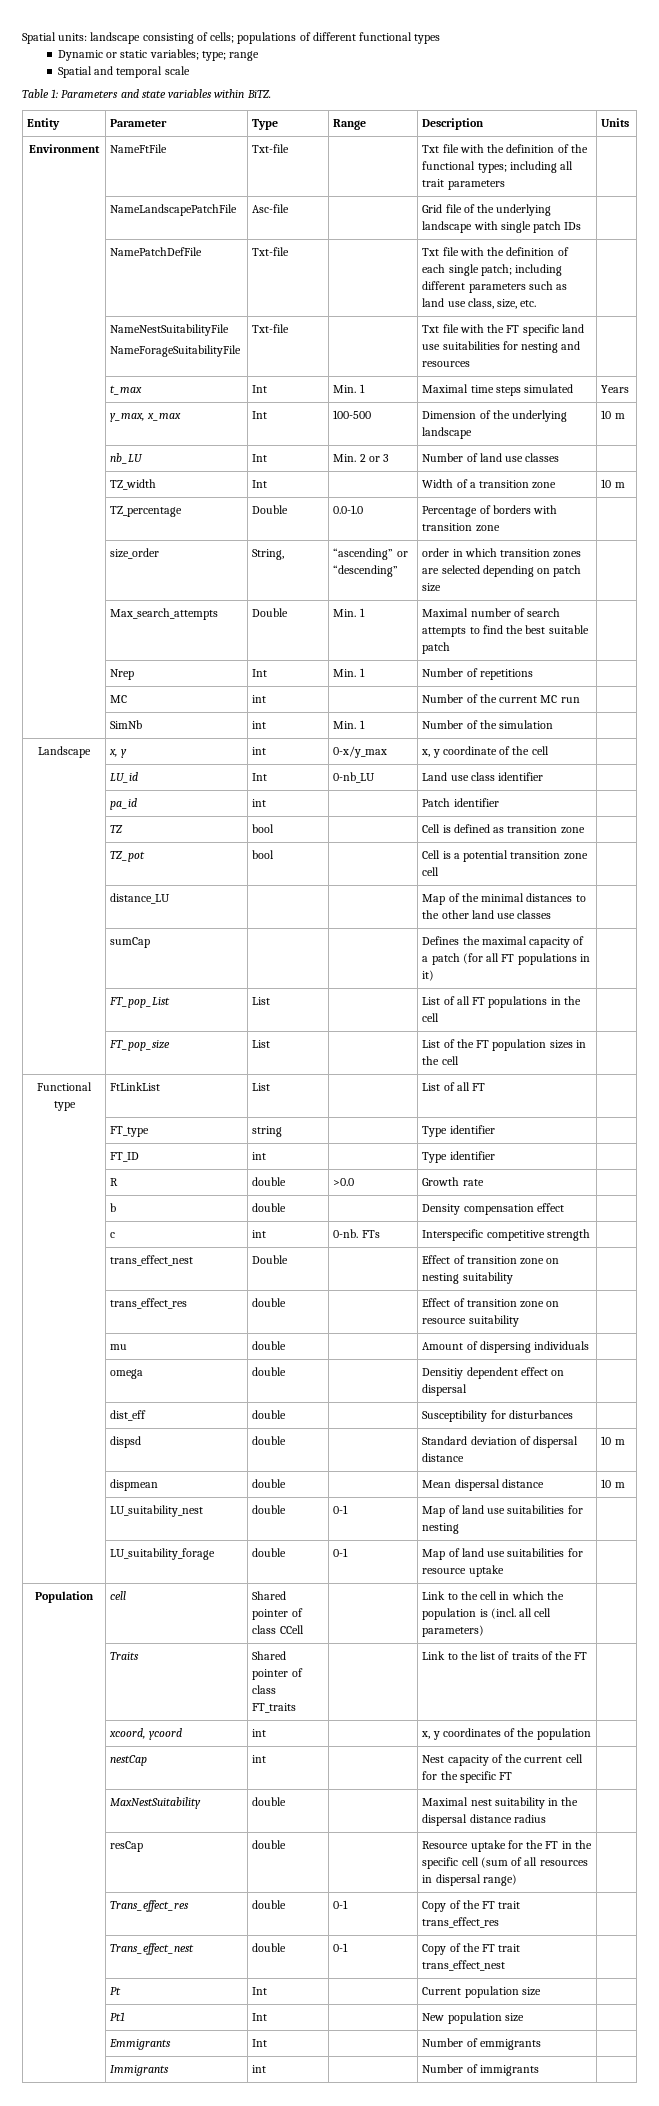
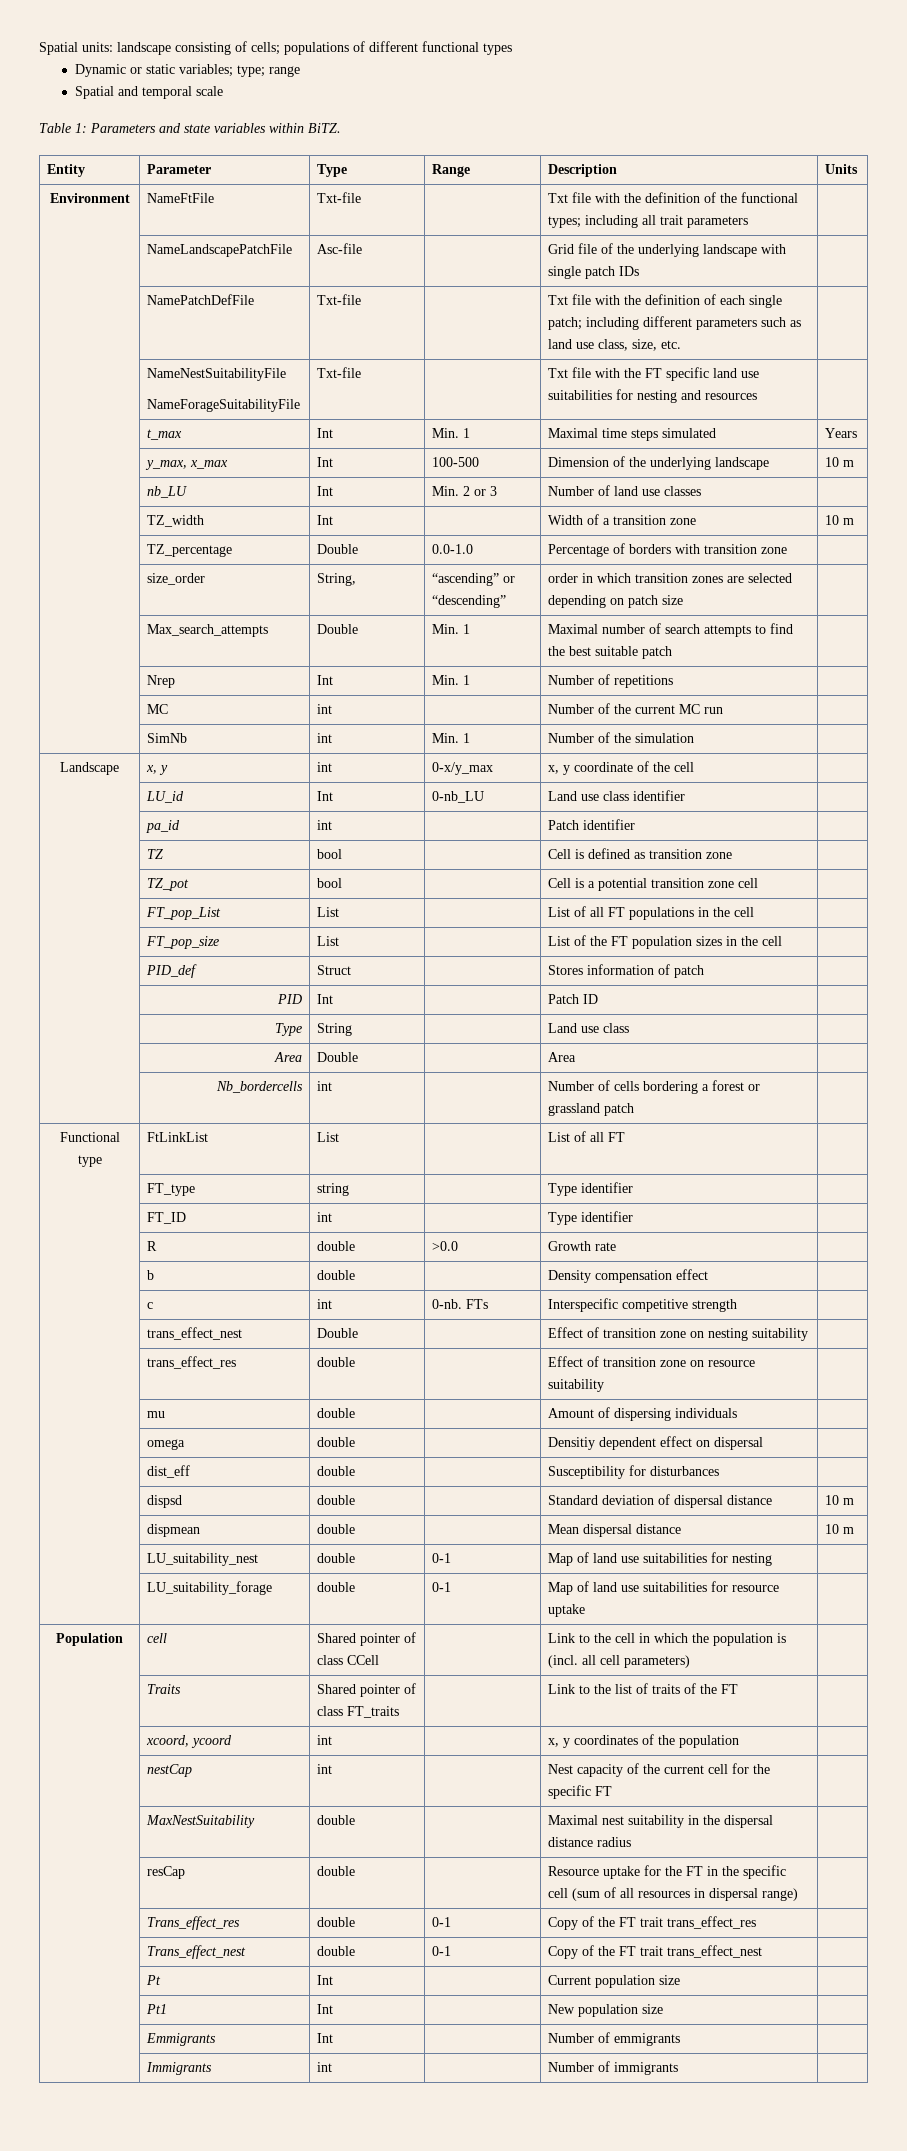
[110,893,171,904] [422,893,586,905] [422,910,552,919] [110,937,151,948] [422,936,585,948] [422,953,590,965] [422,970,435,981] // | distance_LU | | | Map of the minimal distances to the other land use classes | // | sumCap | | | Defines the maximal capacity of a patch (for all FT populations in it) | -> (759, 883) none
(459, 1060) none -> [146,964,198,978] [317,965,352,975] [548,964,705,978] [276,994,302,1004] [317,994,334,1004] [548,994,599,1004] [274,1023,302,1036] [317,1023,353,1036] [548,1023,630,1033] [273,1052,302,1062] [317,1052,359,1062] [548,1052,577,1062] [215,1081,303,1093] [317,1081,333,1091] [548,1080,761,1094] [548,1103,635,1116] // | PID_def | Struct | | Stores information of patch | // | PID | Int | | Patch ID | // | Type | String | | Land use class | // | Area | Double | | Area | // | Nb_bordercells | int | | Number of cells bordering a forest or grassland patch |

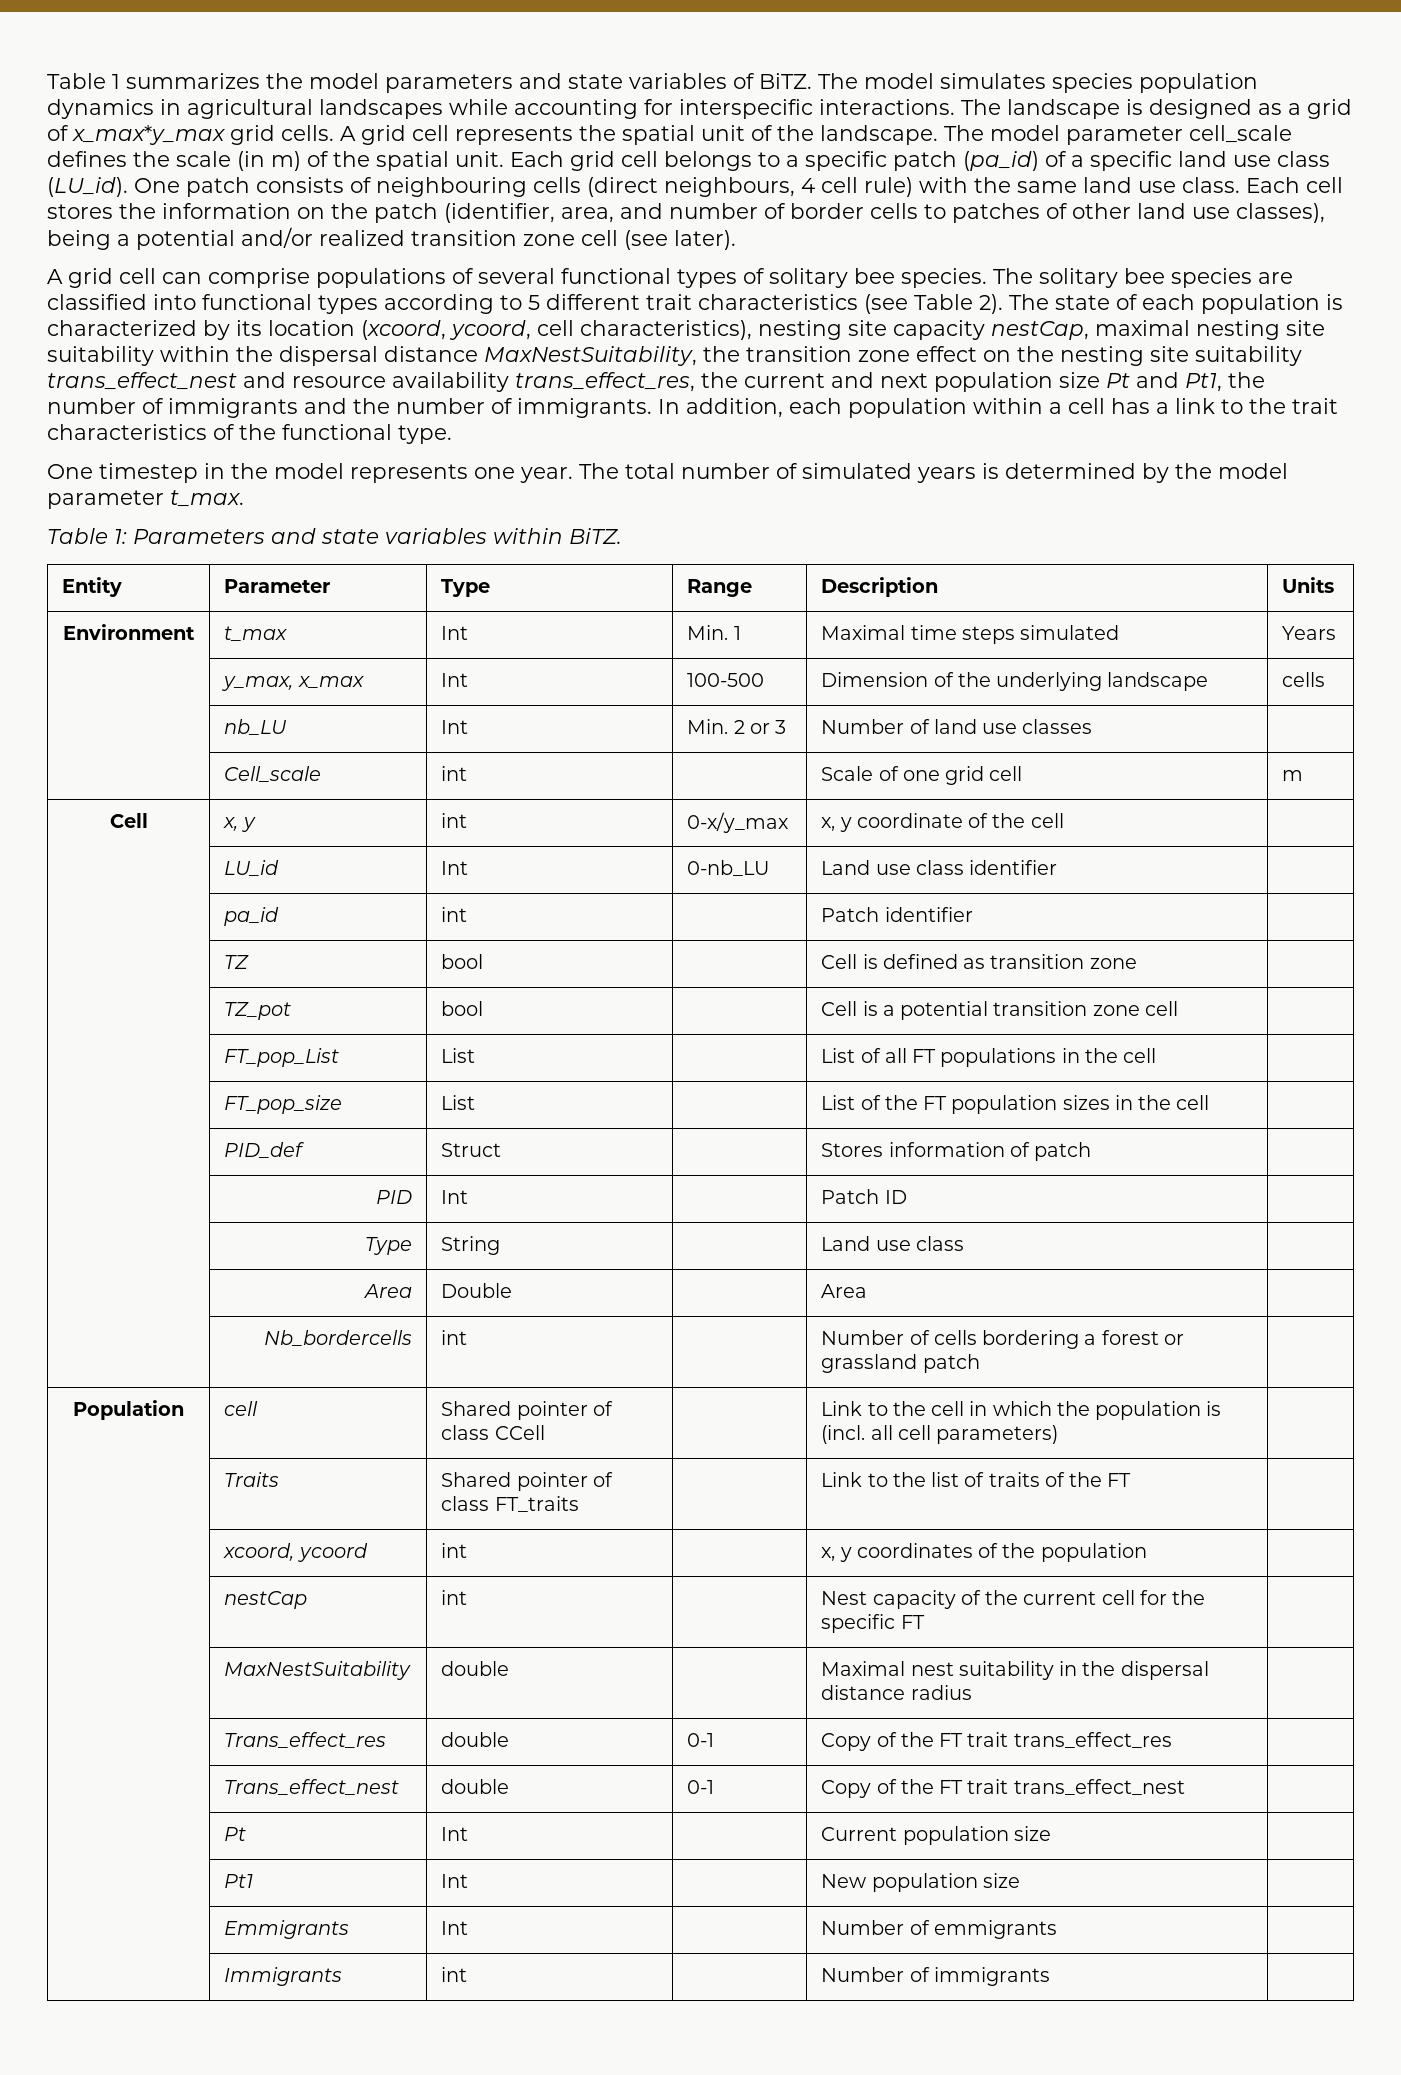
[39,41,280,55] Spatial units: landscape consisting of cells; -> [47,73,1258,93] [47,99,1352,119] [47,125,1292,145] [47,151,1330,171] [47,177,1343,197] [47,203,1325,223] [47,227,736,250] [47,268,310,288] Table 1 summarizes the model parameters and state variables of BiTZ. The model simulates species population dynamics in agricultural landscapes while accounting for interspecific interactions. The landscape is designed as a grid of x_max*y_max grid cells. A grid cell represents the spatial unit of the landscape. The model parameter cell_scale defines the scale (in m) of the spatial unit. Each grid cell belongs to a specific patch (pa_id) of a specific land use class (LU_id). One patch consists of neighbouring cells (direct neighbours, 4 cell rule) with the same land use class. Each cell stores the information on the patch (identifier, area, and number of border cells to patches of other land use classes), being a potential and/or realized transition zone cell (see later). // A grid cell can comprise
[369,41,512,55] [75,64,301,77] [75,86,224,99] different functional types // Dynamic or static variables; type; range // Spatial and temporal scale -> [478,268,1293,288] [47,294,1343,314] [47,320,1325,340] [47,346,1302,366] [47,372,1265,392] [47,398,1338,418] [47,424,452,444] [47,463,1288,483] [47,490,244,509] several functional types of solitary bee species. The solitary bee species are classified into functional types according to 5 different trait characteristics (see Table 2). The state of each population is characterized by its location (xcoord, ycoord, cell characteristics), nesting site capacity nestCap, maximal nesting site suitability within the dispersal distance MaxNestSuitability, the transition zone effect on the nesting site suitability trans_effect_nest and resource availability trans_effect_res, the current and next population size Pt and Pt1, the number of immigrants and the number of immigrants. In addition, each population within a cell has a link to the trait characteristics of the functional type. // One timestep in the model represents one year. The total number of simulated years is determined by the model parameter t_max.
[147,193,215,203] [317,192,362,203] [548,192,799,203] [548,215,749,228] [147,244,293,257] [317,243,363,254] [548,243,787,257] [548,266,640,279] [147,294,255,305] [317,294,362,305] [548,294,783,308] [548,316,802,330] [548,339,682,351] [147,368,287,381] [147,399,301,412] [317,367,362,378] [548,367,760,381] [548,389,758,403] | NameFtFile | Txt-file | | Txt file with the definition of the functional types; including all trait parameters | // | NameLandscapePatchFile | Asc-file | | Grid file of the underlying landscape with single patch IDs | // | NamePatchDefFile | Txt-file | | Txt file with the definition of each single patch; including different parameters such as land use class, size, etc. | // | NameNestSuitabilityFile // NameForageSuitabilityFile | Txt-file | | Txt file with the FT specific land use suitabilities for nesting and resources | // -> (195, 632) none
[825,457,855,467] 10 m -> [1282,672,1326,687] cells
[147,515,205,527] [317,515,334,525] [548,514,697,525] [825,515,855,525] [147,544,233,557] [317,544,359,554] [432,544,474,554] [548,543,788,557] [147,573,206,585] [317,573,357,586] [432,573,516,586] [432,595,507,608] [548,573,793,583] [548,595,684,608] [147,624,269,637] [317,624,359,634] [432,624,471,634] [548,623,794,637] [548,646,673,659] [147,675,176,688] [317,675,334,685] [432,675,471,685] [548,674,674,688] [147,704,169,714] [317,704,333,714] [548,703,724,714] [147,733,188,743] [317,733,333,743] [432,733,471,743] [548,732,695,743] [60,762,119,775] TZ_width | Int | | Width of a transition zone | 10 m // | TZ_percentage | Double | 0.0-1.0 | Percentage of borders with transition zone | // | size_order | String, | “ascending” or “descending” | order in which transition zones are selected depending on patch size | // | Max_search_attempts | Double | Min. 1 | Maximal number of search attempts to find the best suitable patch | // | Nrep | Int | Min. 1 | Number of repetitions | // | MC | int | | Number of the current MC run | // | SimNb | int | Min. 1 | Number of the simulation | // Landscape -> [224,766,322,782] [441,766,468,781] [821,766,1023,785] [1282,770,1304,781] [109,813,148,828] Cell_scale | int | | Scale of one grid cell | m // Cell
[59,1132,120,1142] [77,1155,102,1167] [147,1132,209,1142] [317,1132,340,1142] [548,1131,626,1142] [147,1183,196,1196] [317,1183,350,1196] [548,1182,634,1196] [147,1212,187,1224] [317,1212,333,1222] [548,1211,634,1225] [147,1241,158,1251] [317,1241,356,1251] [432,1241,459,1251] [548,1241,617,1251] [147,1270,155,1280] [317,1270,356,1280] [548,1269,709,1283] [147,1302,154,1309] [317,1299,333,1309] [432,1299,489,1309] [548,1298,738,1312] [147,1327,243,1340] [317,1328,359,1338] [548,1327,809,1341] [147,1356,237,1369] [317,1357,356,1367] [548,1356,756,1367] [548,1379,605,1392] [147,1411,166,1418] [317,1408,356,1418] [548,1407,738,1421] [147,1439,186,1450] [317,1437,356,1447] [548,1436,764,1450] [147,1465,191,1478] [317,1466,356,1476] [548,1465,720,1479] [147,1495,183,1508] [317,1495,356,1505] [548,1494,773,1508] [825,1495,855,1505] [147,1524,201,1537] [317,1524,356,1534] [548,1524,682,1537] [825,1524,855,1534] [147,1553,259,1566] [317,1553,356,1563] [432,1553,452,1563] [548,1552,773,1566] [147,1581,273,1595] [317,1582,356,1592] [432,1582,452,1592] [548,1581,780,1595] [548,1604,586,1617] // Functional type | FtLinkList | List | | List of all FT | // | FT_type | string | | Type identifier | // | FT_ID | int | | Type identifier | // | R | double | >0.0 | Growth rate | // | b | double | | Density compensation effect | // | c | int | 0-nb. FTs | Interspecific competitive strength | // | trans_effect_nest | Double | | Effect of transition zone on nesting suitability | // | trans_effect_res | double | | Effect of transition zone on resource suitability | // | mu | double | | Amount of dispersing individuals | // | omega | double | | Densitiy dependent effect on dispersal | // | dist_eff | double | | Susceptibility for disturbances | // | dispsd | double | | Standard deviation of dispersal distance | 10 m // | dispmean | double | | Mean dispersal distance | 10 m // | LU_suitability_nest | double | 0-1 | Map of land use suitabilities for nesting | // | LU_suitability_forage | double | 0-1 | Map of land use suitabilities for resource uptake | -> (980, 1363) none
[147,1866,186,1879] [317,1866,356,1876] [548,1865,787,1879] [548,1887,799,1901] // | resCap | double | | Resource uptake for the FT in the specific cell (sum of all resources in dispersal range) | -> (972, 1692) none

